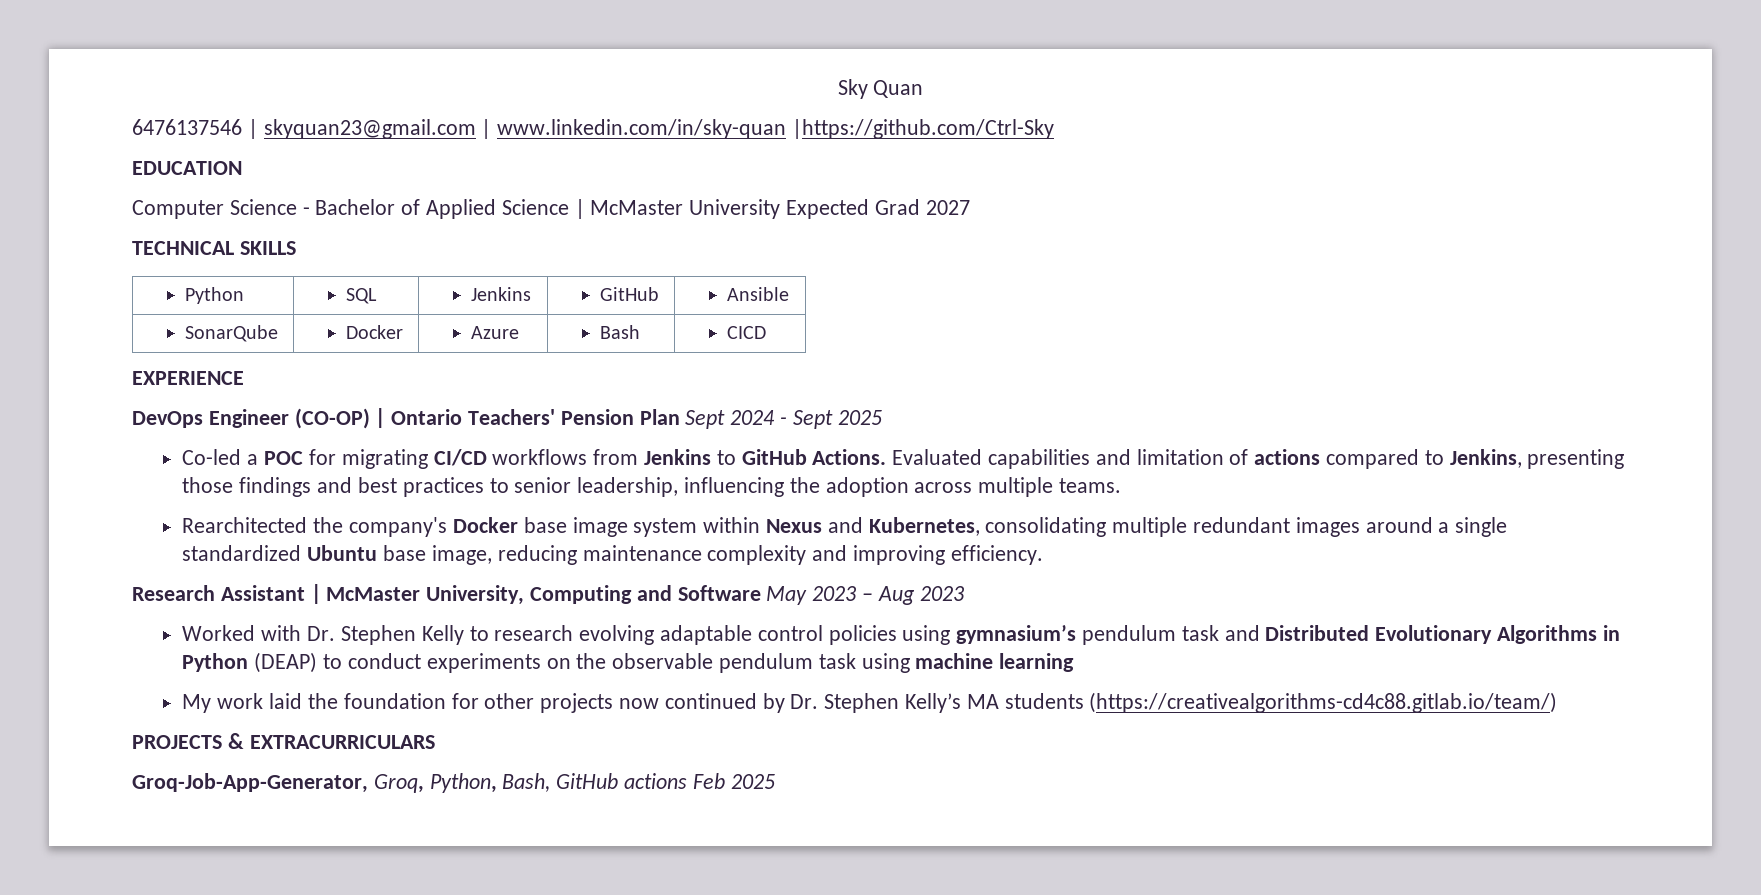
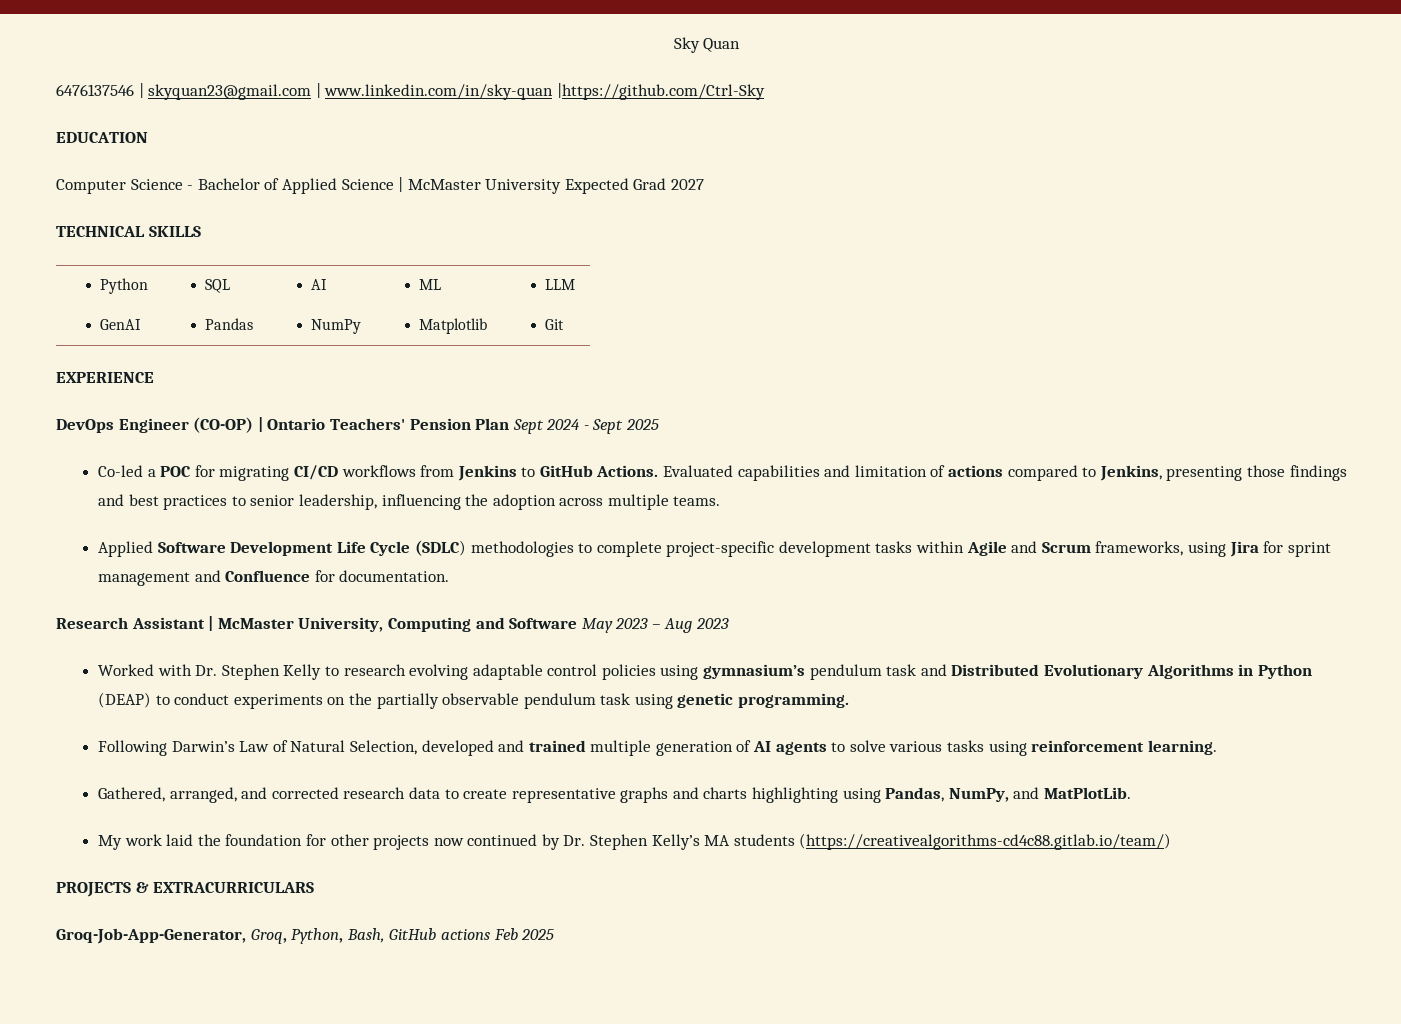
[470,287,531,301] [599,287,659,301] [726,287,789,301] [184,325,278,342] [345,325,403,339] [470,326,519,339] [599,325,640,339] [726,326,766,339] Jenkins | GitHub | Ansible // SonarQube | Docker | Azure | Bash | CICD -> [310,279,327,290] [418,279,441,290] [544,279,575,290] [99,319,141,330] [204,318,253,330] [310,319,361,334] [418,318,487,334] [544,319,564,330] AI | ML | LLM // GenAI | Pandas | NumPy | Matplotlib | Git
[182,517,1508,537] [182,545,1043,565] Rearchitected the company's Docker base image system within Nexus and Kubernetes, consolidating multiple redundant images around a single standardized Ubuntu base image, reducing maintenance complexity and improving efficiency. -> [97,540,1331,557] [97,570,450,586] Applied Software Development Life Cycle (SDLC) methodologies to complete project-specific development tasks within Agile and Scrum frameworks, using Jira for sprint management and Confluence for documentation.
(607, 661) none -> [376,693,439,709] partially
[915,653,1075,672] machine learning -> [677,693,850,708] [97,740,1217,756] [97,787,1132,803] genetic programming. // Following Darwin’s Law of Natural Selection, developed and trained multiple generation of AI agents to solve various tasks using reinforcement learning. // Gathered, arranged, and corrected research data to create representative graphs and charts highlighting using Pandas, NumPy, and MatPlotLib.

